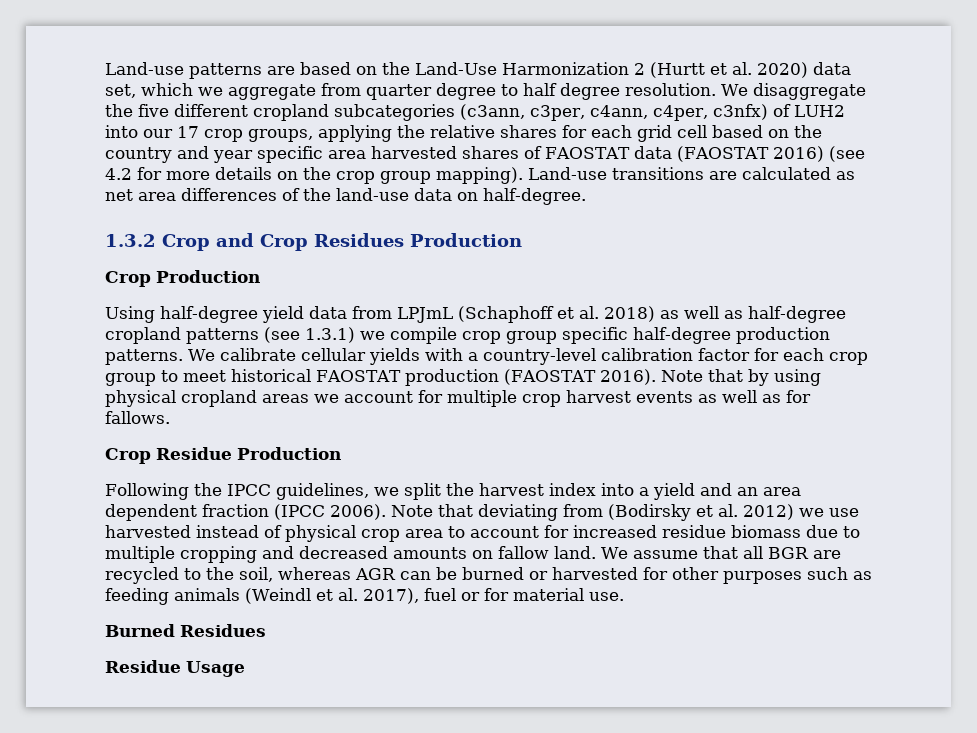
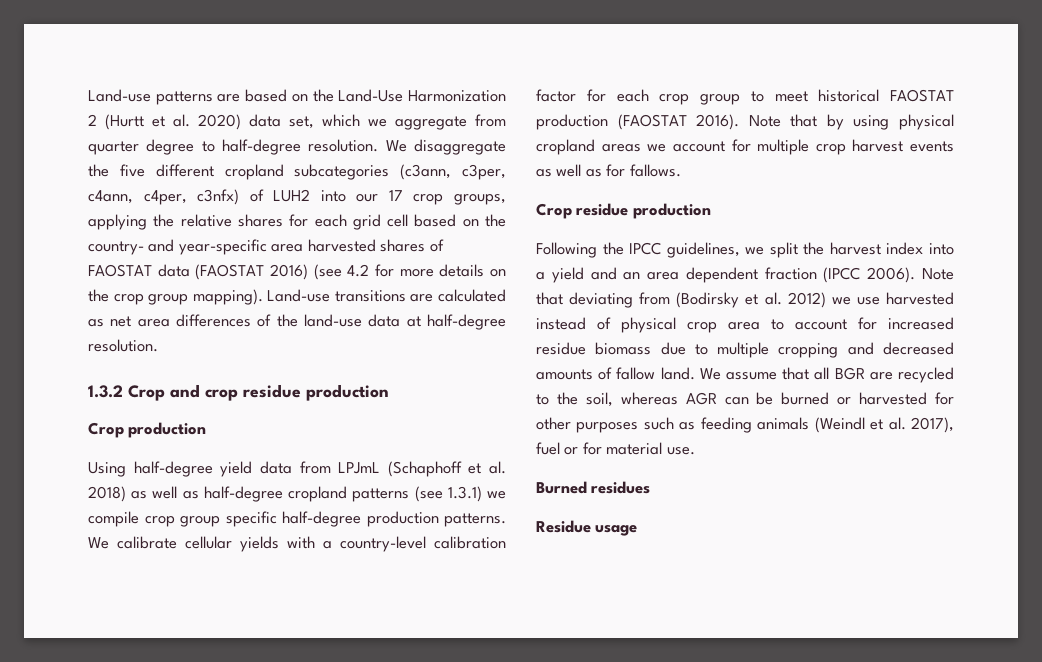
[523,83,620,100] half degree -> [222,139,301,155] half-degree
[105,146,323,163] country and year specific -> [88,239,267,255] country- and year-specific
[457,188,586,205] on half-degree. -> [406,314,506,330] [88,339,158,352] at half-degree resolution.
[260,233,522,251] [105,270,260,287] Crop Residues Production // Crop Production -> [205,384,389,401] [88,422,207,438] crop residue production // Crop production
[156,447,341,460] Residue Production -> [576,203,711,219] residue production
[472,550,493,559] on -> [598,367,613,380] of
[180,624,266,637] [105,660,245,677] Residues // Residue Usage -> [591,481,651,494] [536,520,638,536] residues // Residue usage

